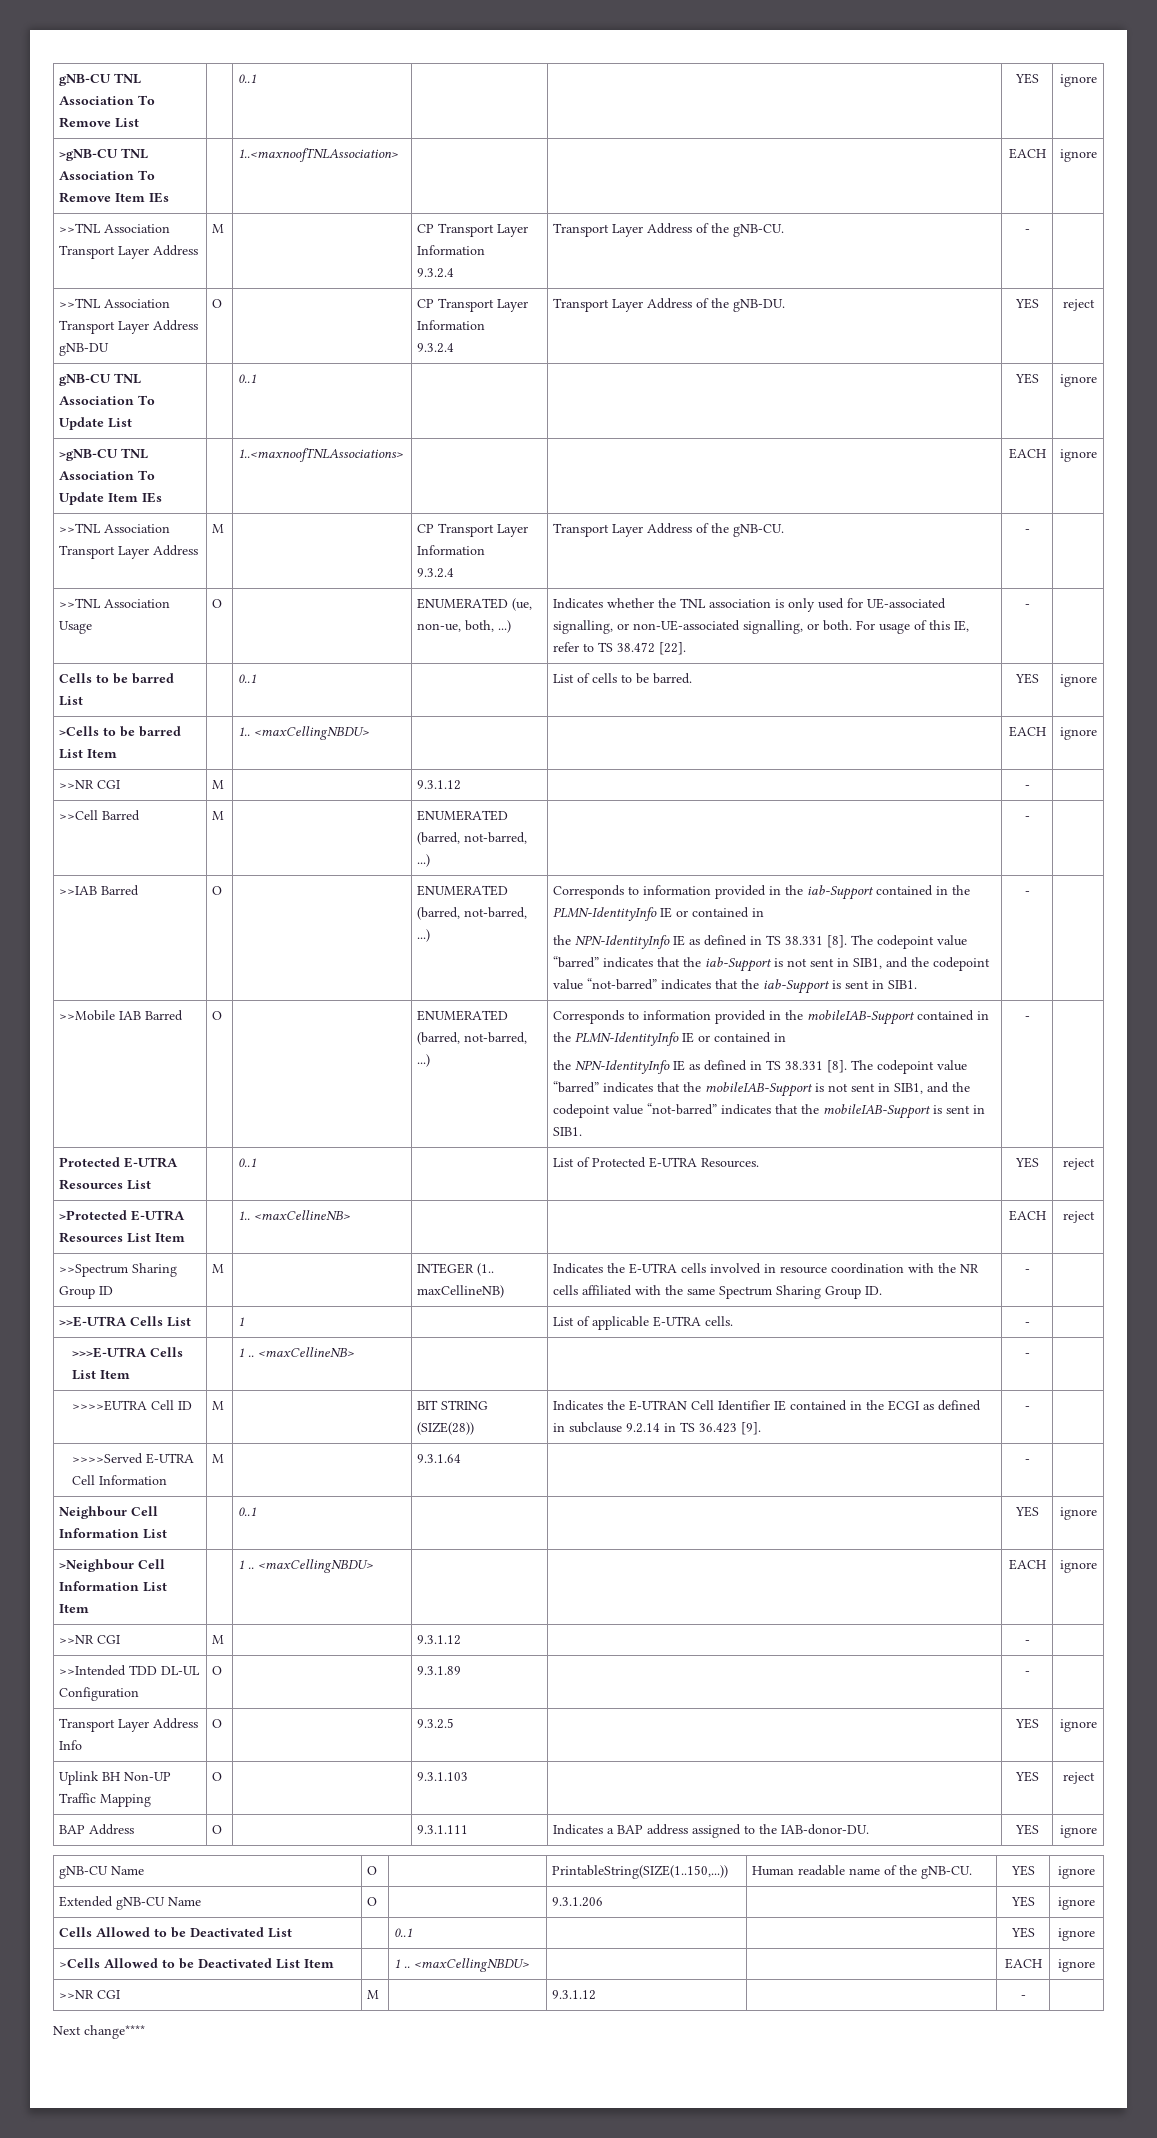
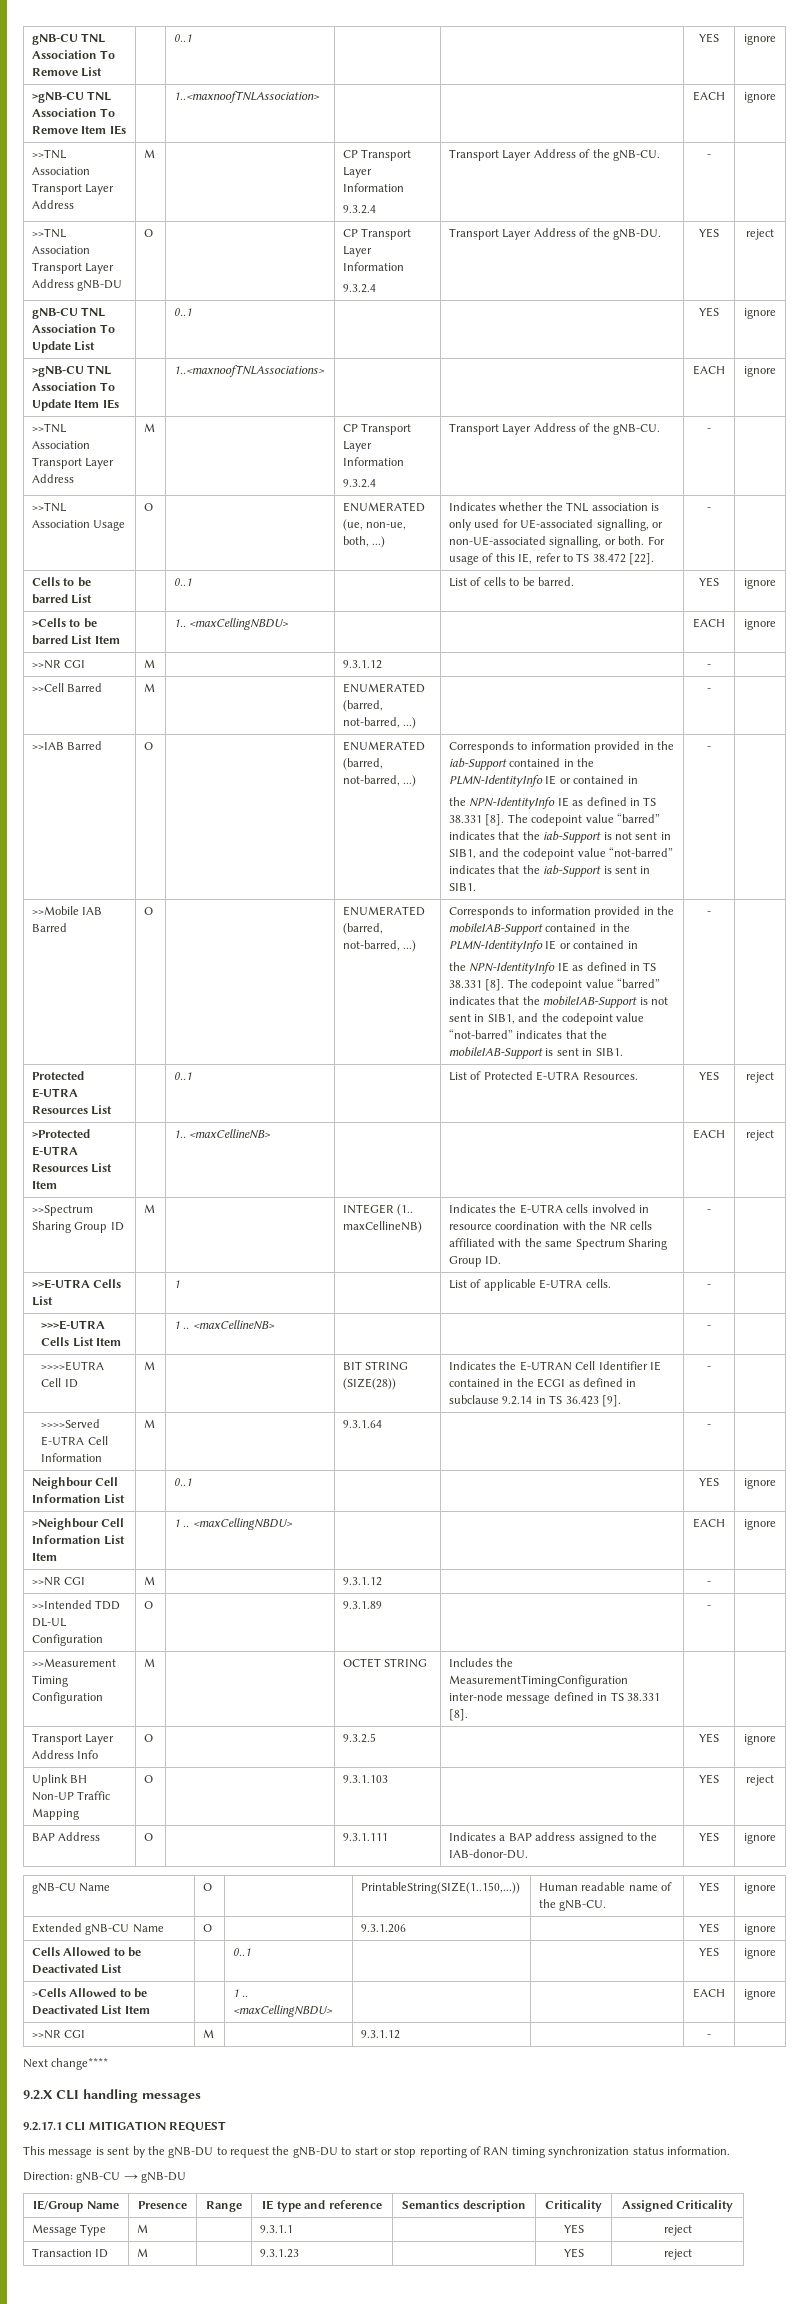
(1030, 1673) none -> [31,1658,116,1667] [31,1675,68,1687] [31,1692,103,1704] [143,1658,155,1667] [342,1658,428,1668] [448,1658,514,1667] [448,1675,628,1687] [448,1692,660,1704] [448,1709,468,1721] // >>Measurement Timing Configuration | M | | OCTET STRING | Includes the MeasurementTimingConfiguration inter-node message defined in TS 38.331 [8]. | |
(145, 2032) none -> [23,2089,201,2103] [23,2121,227,2132] [23,2146,730,2158] [23,2172,187,2183] [33,2200,119,2212] [138,2201,187,2209] [206,2201,242,2212] [262,2200,382,2212] [402,2200,526,2212] [545,2200,602,2212] [621,2200,734,2212] [31,2224,107,2236] [136,2224,148,2233] [259,2225,293,2233] [563,2224,584,2234] [663,2225,692,2236] [31,2248,109,2258] [136,2248,148,2257] [259,2249,299,2258] [563,2248,584,2258] [663,2249,692,2260] // 9.2.X CLI handling messages // 9.2.17.1 CLI MITIGATION REQUEST // This message is sent by the gNB-DU to request the gNB-DU to start or stop reporting of RAN timing synchronization status information. // Direction: gNB-CU → gNB-DU // IE/Group Name | Presence | Range | IE type and reference | Semantics description | Criticality | Assigned Criticality // Message Type | M | | 9.3.1.1 | | YES | reject // Transaction ID | M | | 9.3.1.23 | | YES | reject

